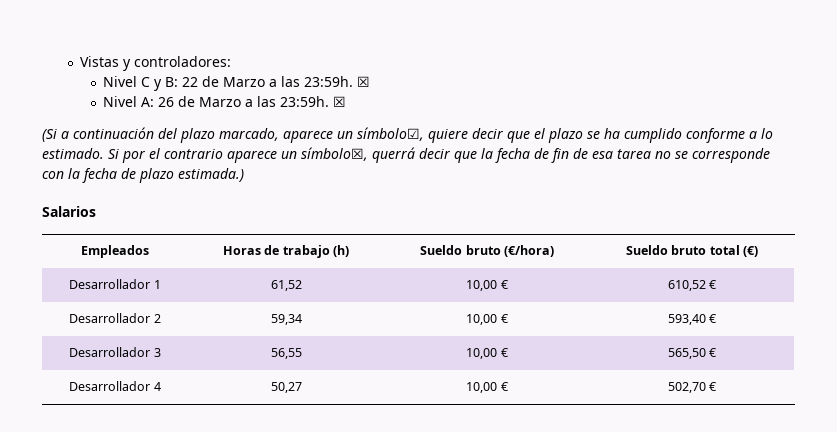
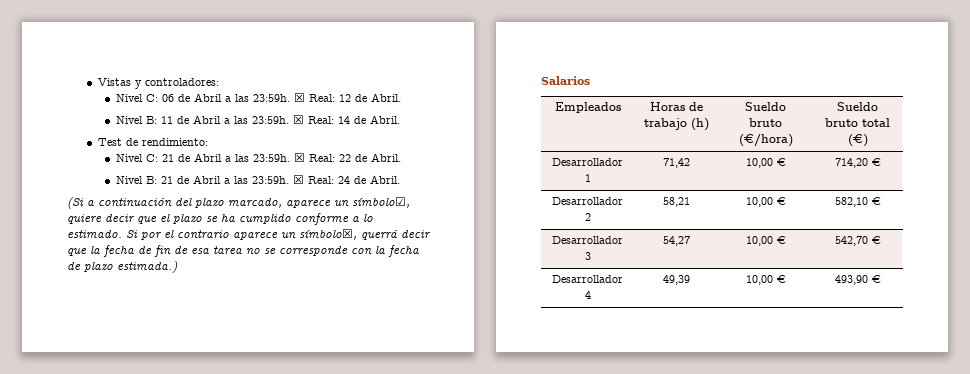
[141,76,371,91] [103,96,347,107] C y B: 22 de Marzo a las 23:59h. ☒ // Nivel A: 26 de Marzo a las 23:59h. ☒ -> [145,93,401,102] [115,115,400,124] [97,138,208,146] [115,153,401,162] [115,175,400,184] C: 06 de Abril a las 23:59h. ☒ Real: 12 de Abril. // Nivel B: 11 de Abril a las 23:59h. ☒ Real: 14 de Abril. // Test de rendimiento: // Nivel C: 21 de Abril a las 23:59h. ☒ Real: 22 de Abril. // Nivel B: 21 de Abril a las 23:59h. ☒ Real: 24 de Abril.
[270,280,302,291] [466,280,508,291] [667,280,706,291] 61,52 | 10,00 € | 610,52 -> [662,158,690,168] [745,158,786,168] [834,158,868,168] 71,42 | 10,00 € | 714,20
[270,314,302,325] [466,314,508,325] [667,314,706,325] 59,34 | 10,00 € | 593,40 -> [662,197,690,207] [745,197,786,207] [834,197,868,207] 58,21 | 10,00 € | 582,10
[270,348,302,359] [466,348,508,359] [667,348,706,359] 56,55 | 10,00 € | 565,50 -> [662,236,690,246] [745,236,786,246] [834,236,868,246] 54,27 | 10,00 € | 542,70
[270,382,302,393] [466,382,508,393] [667,382,706,393] 50,27 | 10,00 € | 502,70 -> [662,275,690,285] [745,275,786,285] [834,275,868,285] 49,39 | 10,00 € | 493,90

